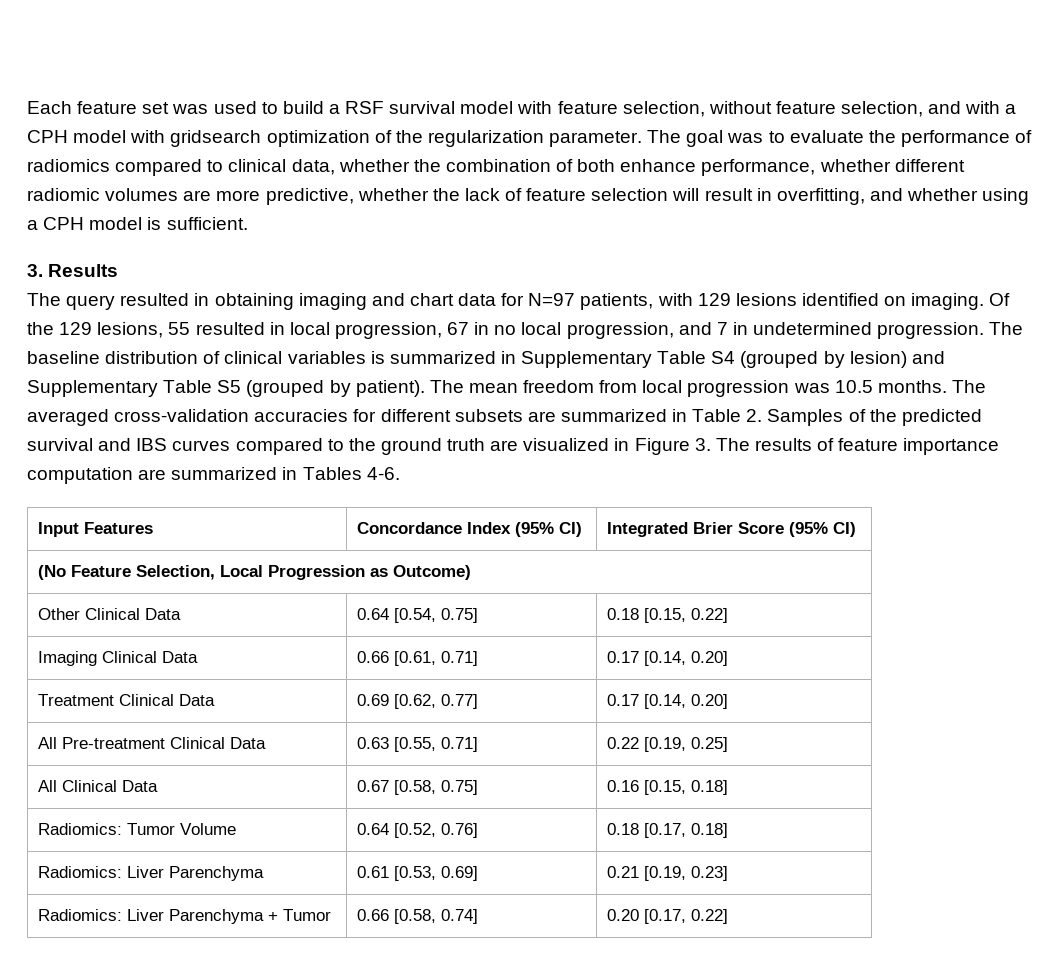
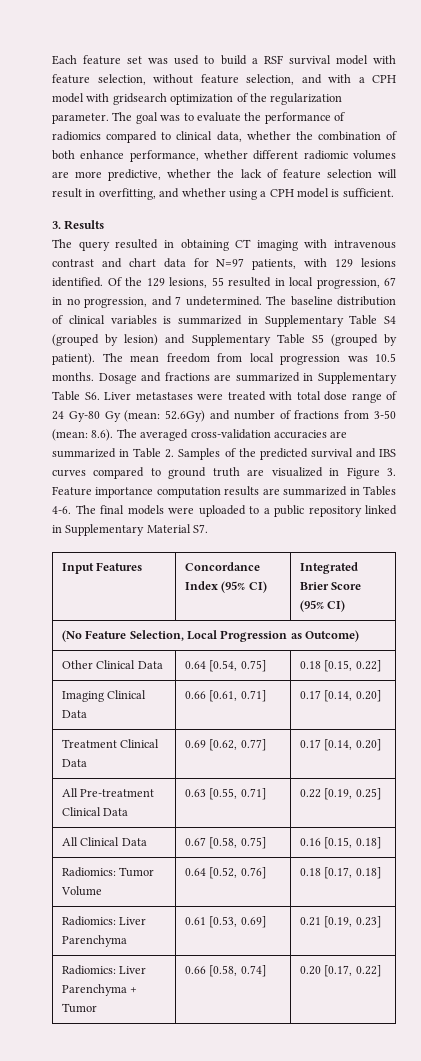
[298,293,367,310] imaging -> [235,239,396,251] [52,259,94,267] CT imaging with intravenous contrast
[801,293,985,310] identified on imaging. -> [52,277,103,287] identified.
[521,322,562,335] local -> (80, 301) none
[732,322,985,339] in undetermined progression. -> [185,296,262,306] undetermined.
(947, 386) none -> [98,372,397,384] [52,391,397,403] [52,410,397,422] [52,429,114,441] Dosage and fractions are summarized in Supplementary Table S6. Liver metastases were treated with total dose range of 24 Gy-80 Gy (mean: 52.6Gy) and number of fractions from 3-50 (mean: 8.6).
[353,409,523,422] for different subsets -> (327, 434) none
[348,438,376,451] the -> (161, 472) none
[715,438,899,451] The results of feature -> [52,486,92,496] Feature
(133, 475) none -> [224,486,260,496] results
(400, 473) none -> [75,505,397,517] [52,524,209,536] The final models were uploaded to a public repository linked in Supplementary Material S7.

